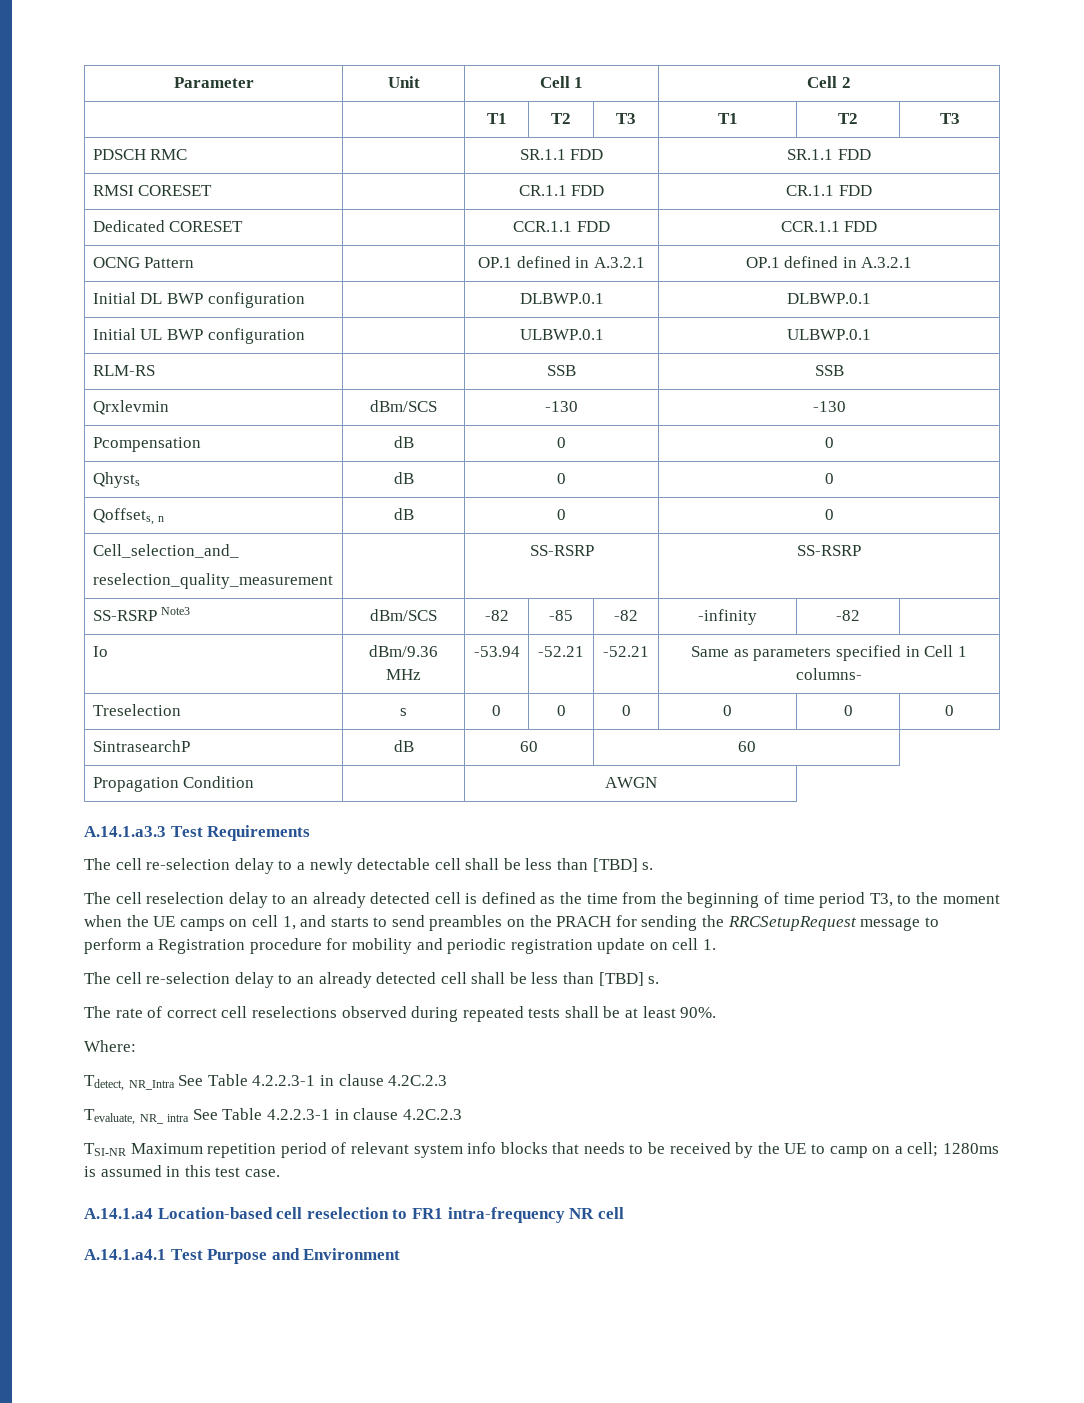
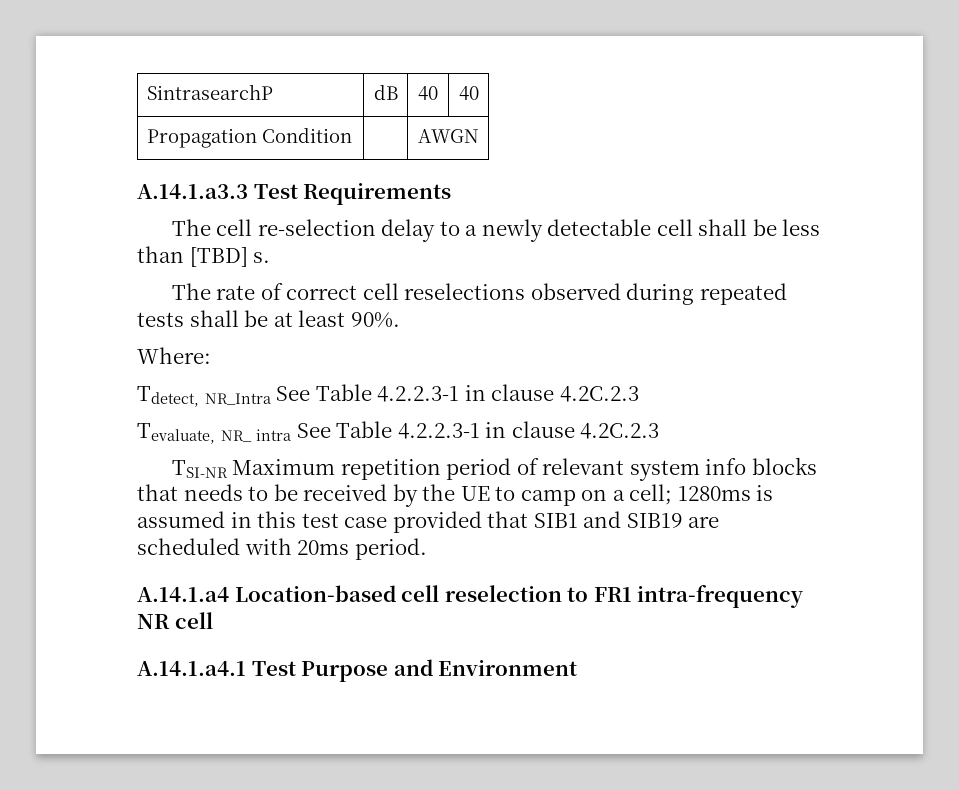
[173,77,254,88] [387,76,420,88] [539,76,584,88] [807,76,851,88] [486,113,507,124] [551,113,571,124] [616,113,636,124] [717,113,738,124] [838,113,858,124] [939,113,960,124] [92,149,188,160] [519,149,604,160] [787,149,871,160] [92,185,213,196] [518,185,605,196] [786,185,872,196] [92,220,244,232] [513,221,610,232] [780,221,878,232] [92,257,195,268] [478,256,645,268] [745,256,913,268] [92,292,305,308] [519,293,604,304] [787,293,871,304] [92,328,305,344] [519,329,604,340] [787,329,871,340] [92,365,155,376] [547,365,576,376] [814,365,844,376] [92,400,169,415] [370,400,437,412] [545,401,578,412] [812,401,846,412] [92,437,201,452] [393,436,414,448] [557,437,566,448] [824,437,834,448] [92,472,140,488] [393,472,414,484] [557,473,566,484] [824,473,834,484] [92,508,165,525] [393,508,414,520] [557,509,566,520] [824,509,834,520] [92,544,239,558] [92,573,333,589] [529,545,594,556] [797,545,861,556] [92,607,191,621] [370,609,437,621] [484,610,509,621] [549,610,573,621] [614,610,638,621] [698,609,757,625] [836,610,860,621] [92,646,108,657] [369,645,438,657] [386,669,421,680] [473,646,520,657] [538,646,584,657] [603,646,649,657] [691,645,967,661] [796,668,862,680] [92,704,181,716] [400,708,407,716] [492,705,501,716] [556,705,566,716] [621,705,631,716] [723,705,732,716] [843,705,853,716] [945,705,954,716] Parameter | Unit | Cell 1 | Cell 2 // | | T1 | T2 | T3 | T1 | T2 | T3 // PDSCH RMC | | SR.1.1 FDD | SR.1.1 FDD // RMSI CORESET | | CR.1.1 FDD | CR.1.1 FDD // Dedicated CORESET | | CCR.1.1 FDD | CCR.1.1 FDD // OCNG Pattern | | OP.1 defined in A.3.2.1 | OP.1 defined in A.3.2.1 // Initial DL BWP configuration | | DLBWP.0.1 | DLBWP.0.1 // Initial UL BWP configuration | | ULBWP.0.1 | ULBWP.0.1 // RLM-RS | | SSB | SSB // Qrxlevmin | dBm/SCS | -130 | -130 // Pcompensation | dB | 0 | 0 // Qhysts | dB | 0 | 0 // Qoffsets, n | dB | 0 | 0 // Cell_selection_and_ // reselection_quality_measurement | | SS-RSRP | SS-RSRP // SS-RSRP Note3 | dBm/SCS | -82 | -85 | -82 | -infinity | -82 | // Io | dBm/9.36 MHz | -53.94 | -52.21 | -52.21 | Same as parameters specified in Cell 1 columns- // Treselection | s | 0 | 0 | 0 | 0 | 0 | 0 // -> (146, 92) none
[520,741,538,752] [737,741,756,752] 60 | 60 -> [418,86,438,100] [458,86,479,100] 40 | 40
[84,892,1000,908] [84,915,939,931] [84,938,717,954] [84,972,660,988] // The cell reselection delay to an already detected cell is defined as the time from the beginning of time period T3, to the moment when the UE camps on cell 1, and starts to send preambles on the PRACH for sending the RRCSetupRequest message to perform a Registration procedure for mobility and periodic registration update on cell 1. // The cell re-selection delay to an already detected cell shall be less than [TBD] s. -> (271, 257) none
[244,1169,280,1177] case. -> [344,511,720,533] [137,538,427,560] case provided that SIB1 and SIB19 are scheduled with 20ms period.

